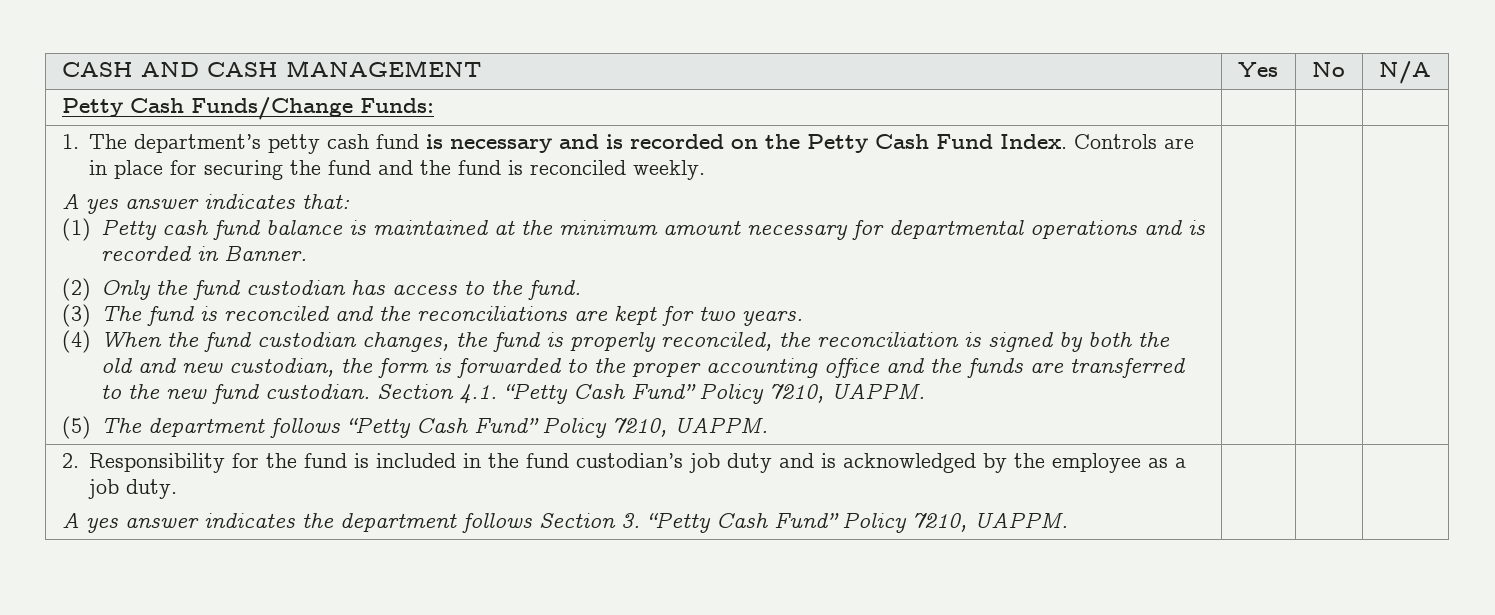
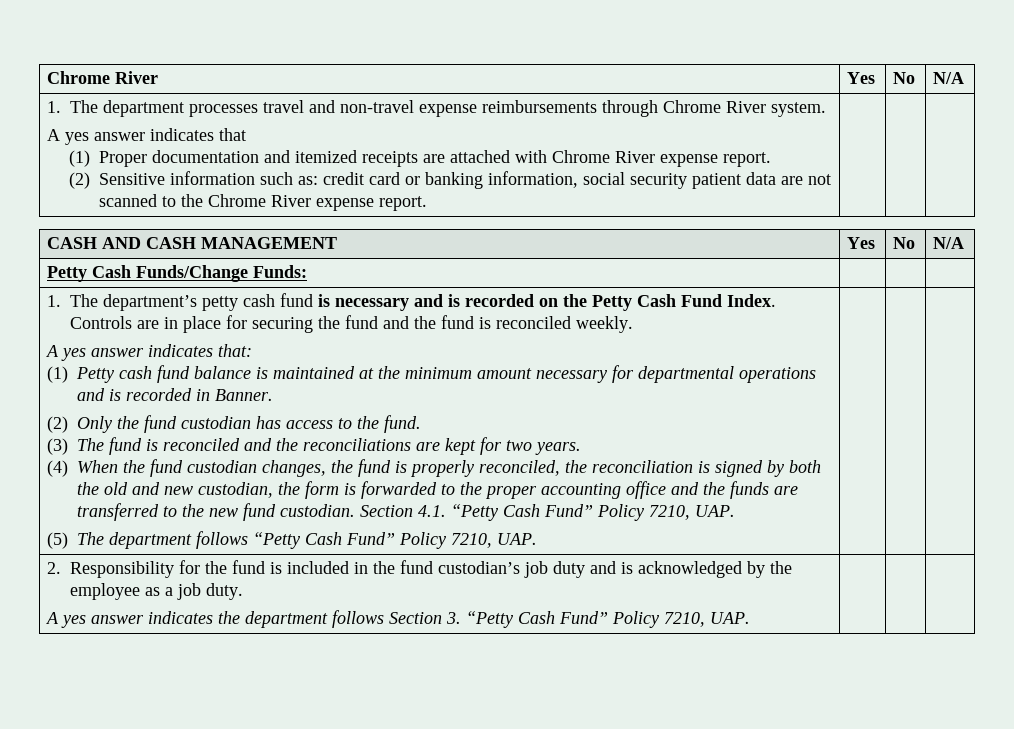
(61, 69) none -> [47,71,159,84] [847,72,876,84] [893,72,916,84] [933,72,965,84] [47,100,827,117] [47,128,247,145] [69,150,772,167] [69,171,832,189] [99,194,428,211] Chrome River | Yes | No | N/A // 1. The department processes travel and non-travel expense reimbursements through Chrome River system. // A yes answer indicates that // (1) Proper documentation and itemized receipts are attached with Chrome River expense report. // (2) Sensitive information such as: credit card or banking information, social security patient data are not scanned to the Chrome River expense report. | | | //
[831,383,926,399] UAPPM. -> [695,505,736,517] UAP.
[674,417,769,433] UAPPM. -> [497,533,538,545] UAP.
[973,512,1068,528] UAPPM. -> [710,612,751,624] UAP.

